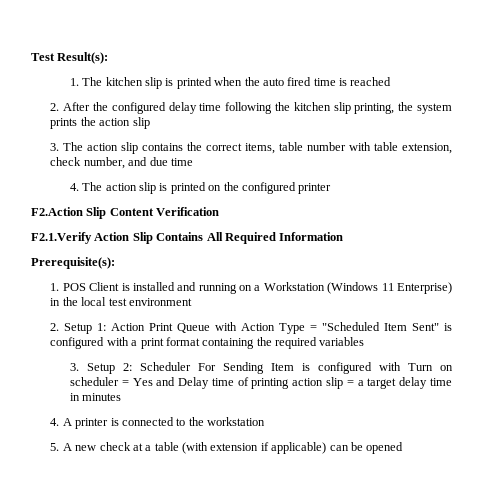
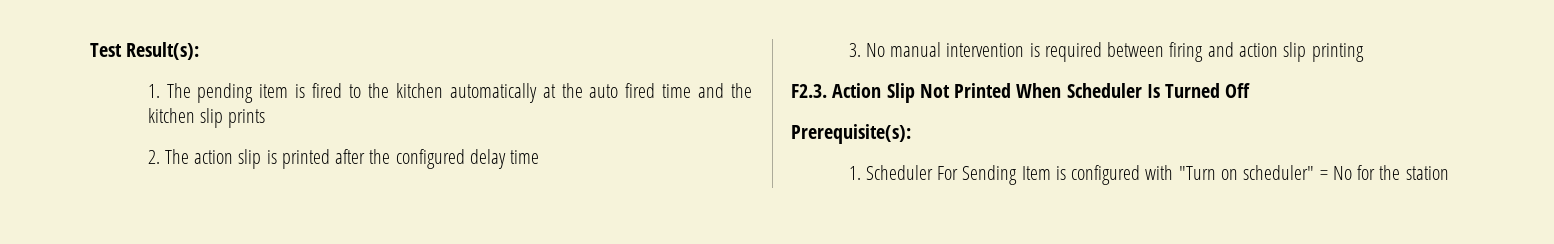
[105,77,392,89] [50,102,453,114] [50,117,150,129] [50,142,452,154] [50,157,193,169] [69,183,79,191] kitchen slip is printed when the auto fired time is reached // 2. After the configured delay time following the kitchen slip printing, the system prints the action slip // 3. The action slip contains the correct items, table number with table extension, check number, and due time // 4. -> [197,83,752,103] [147,108,266,128] [147,150,160,164] pending item is fired to the kitchen automatically at the auto fired time and the kitchen slip prints // 2.
[208,182,332,194] [31,207,220,219] [31,232,344,244] [31,257,115,269] [50,282,452,294] [50,297,192,306] [50,322,453,334] [50,337,365,349] [69,363,132,374] on the configured printer // F2.Action Slip Content Verification // F2.1.Verify Action Slip Contains All Required Information // Prerequisite(s): // 1. POS Client is installed and running on a Workstation (Windows 11 Enterprise) in the local test environment // 2. Setup 1: Action Print Queue with Action Type = "Scheduled Item Sent" is configured with a print format containing the required variables // 3. Setup 2: -> [335,149,540,169] [848,42,1364,62] [791,83,1251,103] [791,124,911,144] [848,166,861,180] after the configured delay time // 3. No manual intervention is required between firing and action slip printing // F2.3. Action Slip Not Printed When Scheduler Is Turned Off // Prerequisite(s): // 1.
[407,363,454,371] [69,377,452,389] [69,393,122,401] [50,417,266,429] [50,442,404,454] Turn on scheduler = Yes and Delay time of printing action slip = a target delay time in minutes // 4. A printer is connected to the workstation // 5. A new check at a table (with extension if applicable) can be opened -> [1178,165,1449,180] "Turn on scheduler" = No for the station

